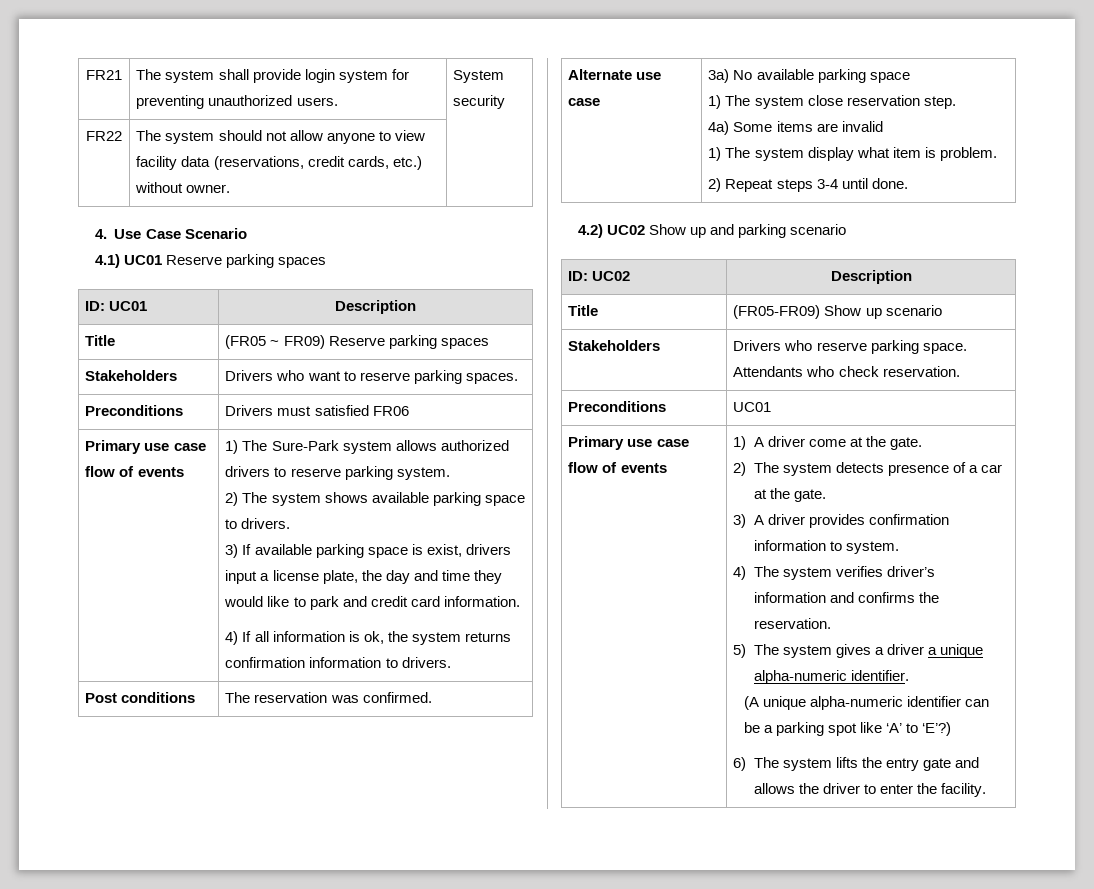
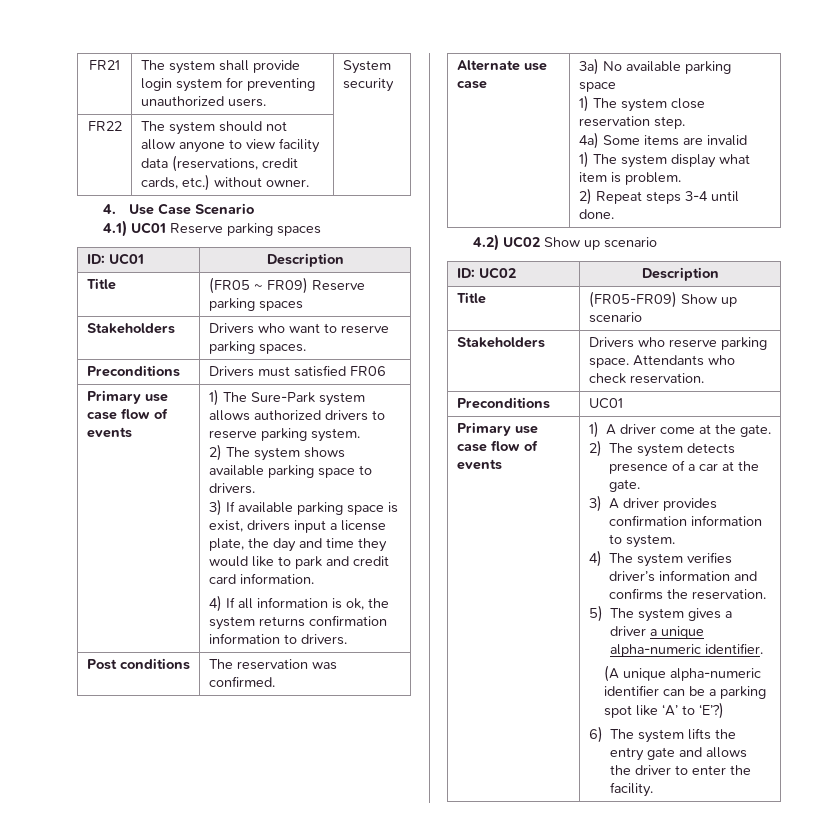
[710,224,787,238] and parking -> (601, 245) none

